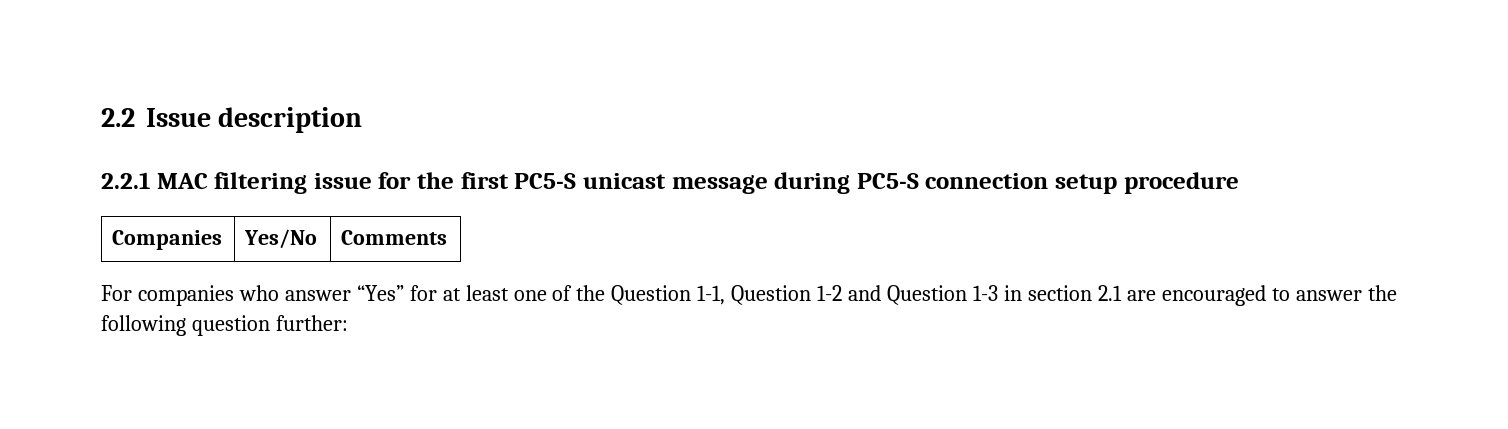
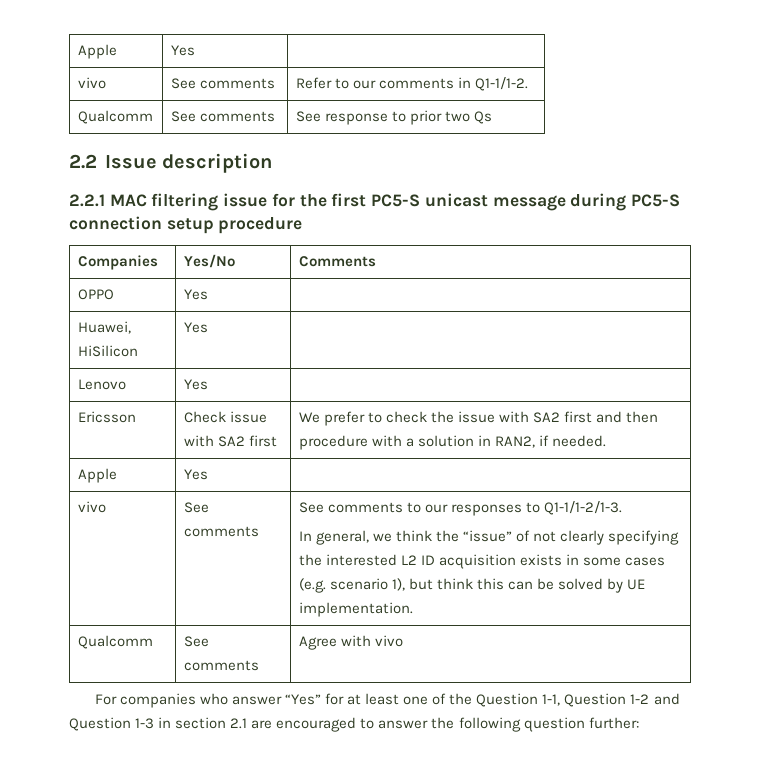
(101, 117) none -> [77,44,117,59] [170,45,195,56] [77,77,106,89] [170,78,276,89] [295,77,529,91] [77,110,153,124] [170,111,276,122] [295,110,493,125] Apple | Yes | // vivo | See comments | Refer to our comments in Q1-1/1-2. // Qualcomm | See comments | See response to prior two Qs //
(448, 237) none -> [77,289,114,300] [183,289,208,300] [77,321,131,334] [77,345,138,357] [183,322,208,333] [77,379,126,390] [183,379,208,390] [77,411,136,423] [183,411,268,423] [183,435,278,447] [298,411,659,426] [298,435,607,450] [77,468,117,483] [183,469,208,480] [77,501,106,513] [183,502,209,513] [183,526,259,537] [298,501,623,516] [298,530,680,545] [298,554,666,569] [298,578,646,593] [298,602,413,617] [77,635,153,649] [183,636,209,647] [183,660,259,671] [298,635,404,650] // OPPO | Yes | // Huawei, HiSilicon | Yes | // Lenovo | Yes | // Ericsson | Check issue with SA2 first | We prefer to check the issue with SA2 first and then procedure with a solution in RAN2, if needed. // Apple | Yes | // vivo | See comments | See comments to our responses to Q1-1/1-2/1-3. // In general, we think the “issue” of not clearly specifying the interested L2 ID acquisition exists in some cases (e.g. scenario 1), but think this can be solved by UE implementation. // Qualcomm | See comments | Agree with vivo

